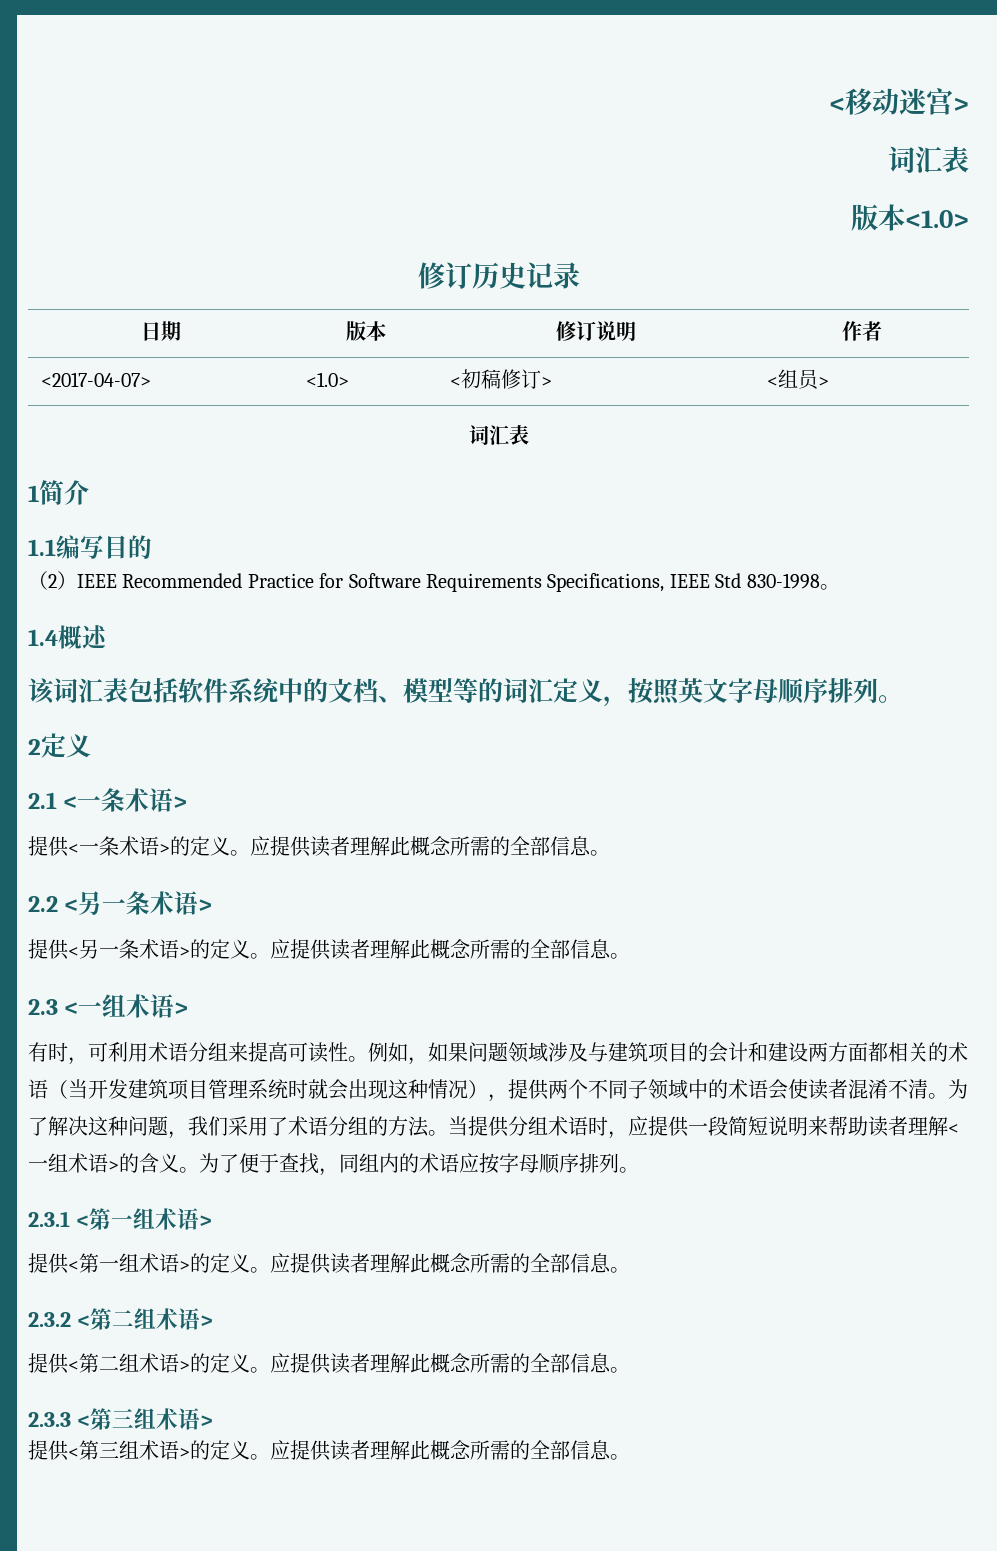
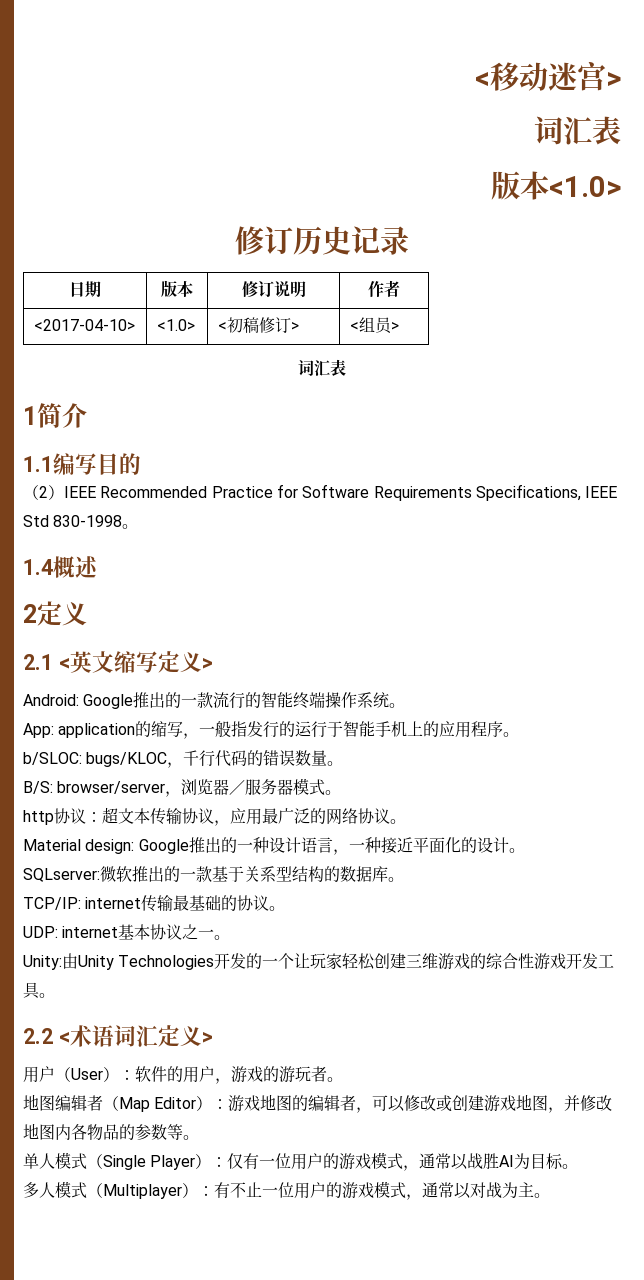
[41,372,152,387] <2017-04-07> -> [33,319,135,331] <2017-04-10>
[28,678,903,707] [28,733,91,758] [28,788,188,812] [28,836,610,857] [28,891,213,915] [28,939,630,960] [28,994,189,1018] [28,1042,968,1065] [28,1079,968,1102] [28,1116,959,1139] [28,1153,639,1176] [28,1208,212,1230] [28,1253,630,1274] [28,1308,213,1330] [28,1353,630,1374] [28,1408,213,1430] [28,1440,611,1461] 该词汇表包括软件系统中的文档、模型等的词汇定义，按照英文字母顺序排列。 // 2定义 // 2.1 <一条术语> // 提供<一条术语>的定义。应提供读者理解此概念所需的全部信息。 // 2.2 <另一条术语> // 提供<另一条术语>的定义。应提供读者理解此概念所需的全部信息。 // 2.3 <一组术语> // 有时，可利用术语分组来提高可读性。例如，如果问题领域涉及与建筑项目的会计和建设两方面都相关的术语（当开发建筑项目管理系统时就会出现这种情况），提供两个不同子领域中的术语会使读者混淆不清。为了解决这种问题，我们采用了术语分组的方法。当提供分组术语时，应提供一段简短说明来帮助读者理解<一组术语>的含义。为了便于查找，同组内的术语应按字母顺序排列。 // 2.3.1 <第一组术语> // 提供<第一组术语>的定义。应提供读者理解此概念所需的全部信息。 // 2.3.2 <第二组术语> // 提供<第二组术语>的定义。应提供读者理解此概念所需的全部信息。 // 2.3.3 <第三组术语> // 提供<第三组术语>的定义。应提供读者理解此概念所需的全部信息 -> [23,601,87,626] [23,651,213,673] [23,692,406,709] [23,721,520,739] [23,750,344,768] [23,778,342,797] [23,807,406,826] [23,837,525,855] [23,866,404,882] [23,895,286,912] [23,924,231,940] [23,953,615,970] [23,982,55,999] [23,1025,213,1047] [23,1066,343,1084] [23,1094,613,1113] [23,1123,199,1141] [23,1152,579,1171] [23,1181,534,1200] 2定义 // 2.1 <英文缩写定义> // Android: Google推出的一款流行的智能终端操作系统。 // App: application的缩写，一般指发行的运行于智能手机上的应用程序。 // b/SLOC: bugs/KLOC，千行代码的错误数量。 // B/S: browser/server，浏览器／服务器模式。 // http协议：超文本传输协议，应用最广泛的网络协议。 // Material design: Google推出的一种设计语言，一种接近平面化的设计。 // SQLserver:微软推出的一款基于关系型结构的数据库。 // TCP/IP: internet传输最基础的协议。 // UDP: internet基本协议之一。 // Unity:由Unity Technologies开发的一个让玩家轻松创建三维游戏的综合性游戏开发工具。 // 2.2 <术语词汇定义> // 用户（User）：软件的用户，游戏的游玩者。 // 地图编辑者（Map Editor）：游戏地图的编辑者，可以修改或创建游戏地图，并修改地图内各物品的参数等。 // 单人模式（Single Player）：仅有一位用户的游戏模式，通常以战胜AI为目标。 // 多人模式（Multiplayer）：有不止一位用户的游戏模式，通常以对战为主

